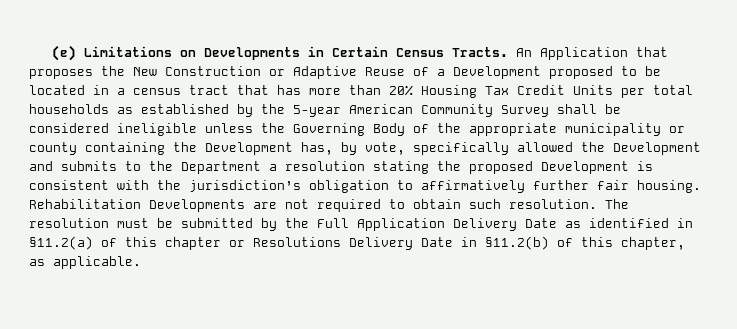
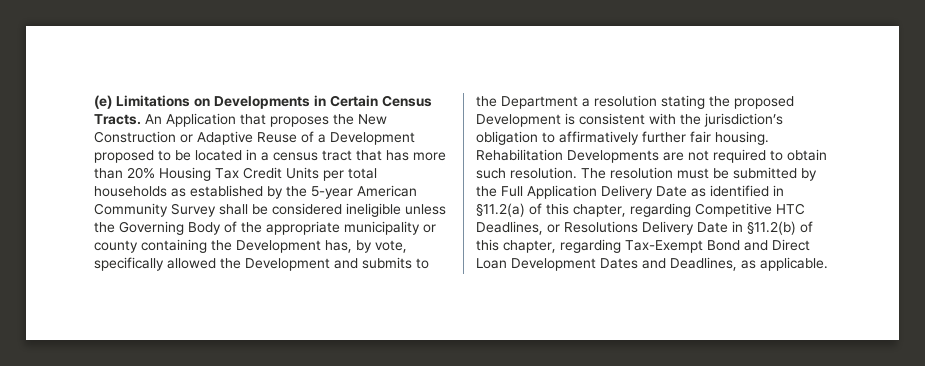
[165,237,221,250] chapter -> [573,203,805,217] [476,221,543,235] chapter, regarding Competitive HTC Deadlines,
(685, 243) none -> [560,239,810,253] [476,257,737,271] regarding Tax-Exempt Bond and Direct Loan Development Dates and Deadlines,

